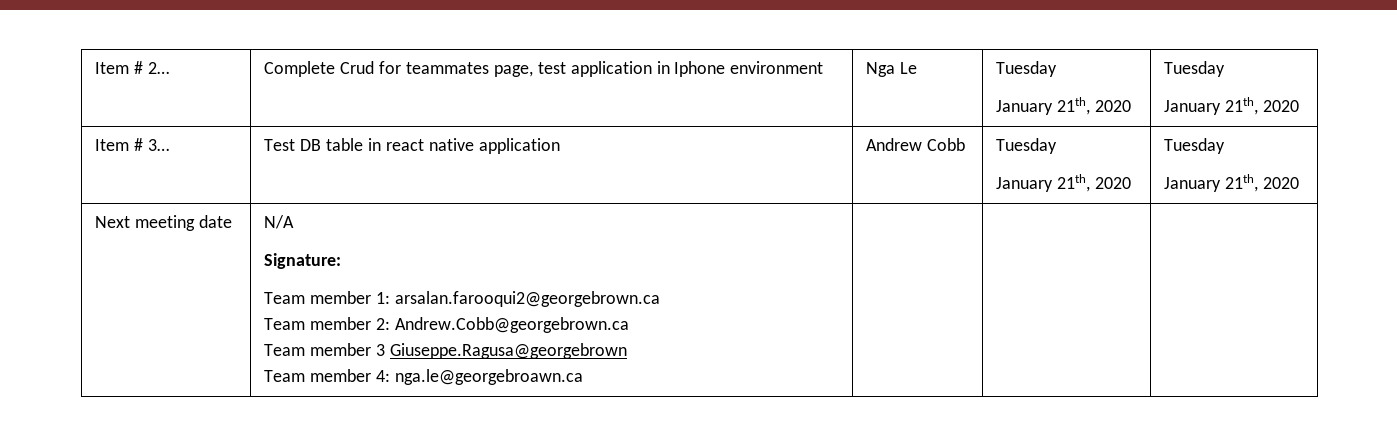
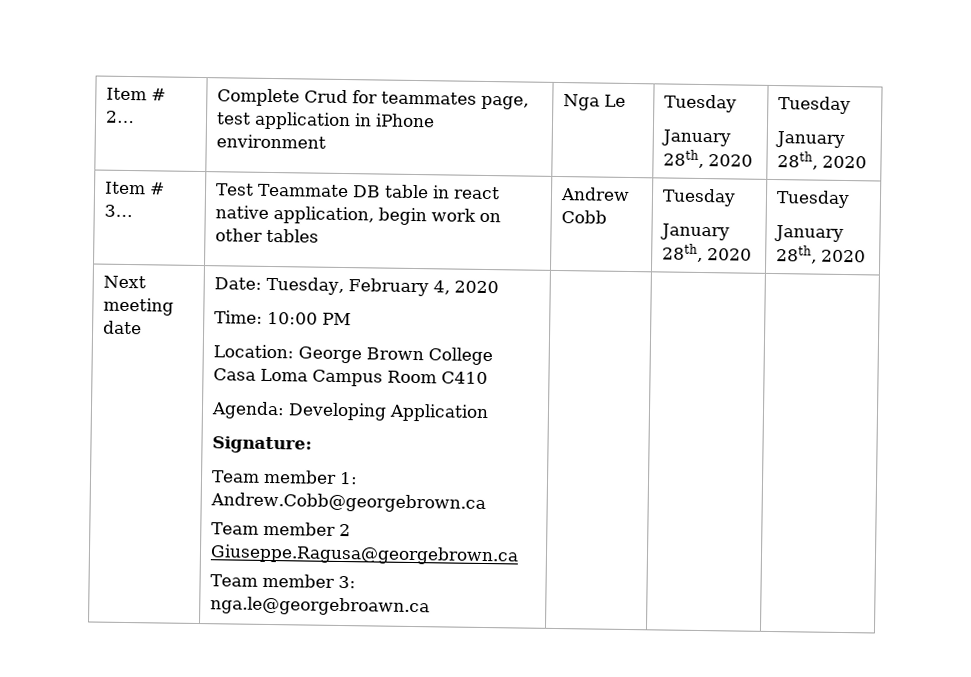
[674,61,726,77] Iphone -> [375,113,436,128] iPhone
[1057,97,1132,115] [1164,61,1226,77] [1164,97,1259,115] 21th, 2020 | Tuesday // January 21th, -> [663,149,754,169] [778,96,852,115] [775,131,846,149] [777,151,819,170] 28th, 2020 | Tuesday // January 28th,
(296, 145) none -> [257,183,350,198] Teammate
[478,138,560,154] application -> [273,206,502,226] [215,228,320,243] application, begin work on other tables
[1057,174,1132,192] [1164,138,1226,154] [1164,174,1259,192] 21th, 2020 | Tuesday // January 21th, -> [662,243,753,263] [776,190,851,209] [774,225,845,243] [776,245,818,264] 28th, 2020 | Tuesday // January 28th,
[264,215,295,229] N/A -> [214,276,500,297] [214,310,352,326] [213,344,494,366] [213,368,489,387] [211,401,490,423] Date: Tuesday, February 4, 2020 // Time: 10:00 PM // Location: George Brown College Casa Loma Campus Room C410 // Agenda: Developing Application
[395,291,661,307] [264,317,391,330] arsalan.farooqui2@georgebrown.ca // Team member 2: -> (359, 478) none
[376,343,628,359] [264,369,391,382] 3 Giuseppe.Ragusa@georgebrown // Team member 4: -> [339,523,352,537] [210,544,520,566] [210,573,357,589] 2 Giuseppe.Ragusa@georgebrown.ca // Team member 3:

